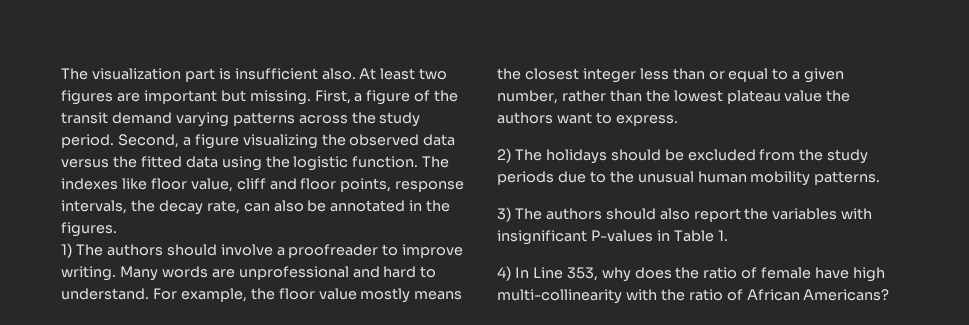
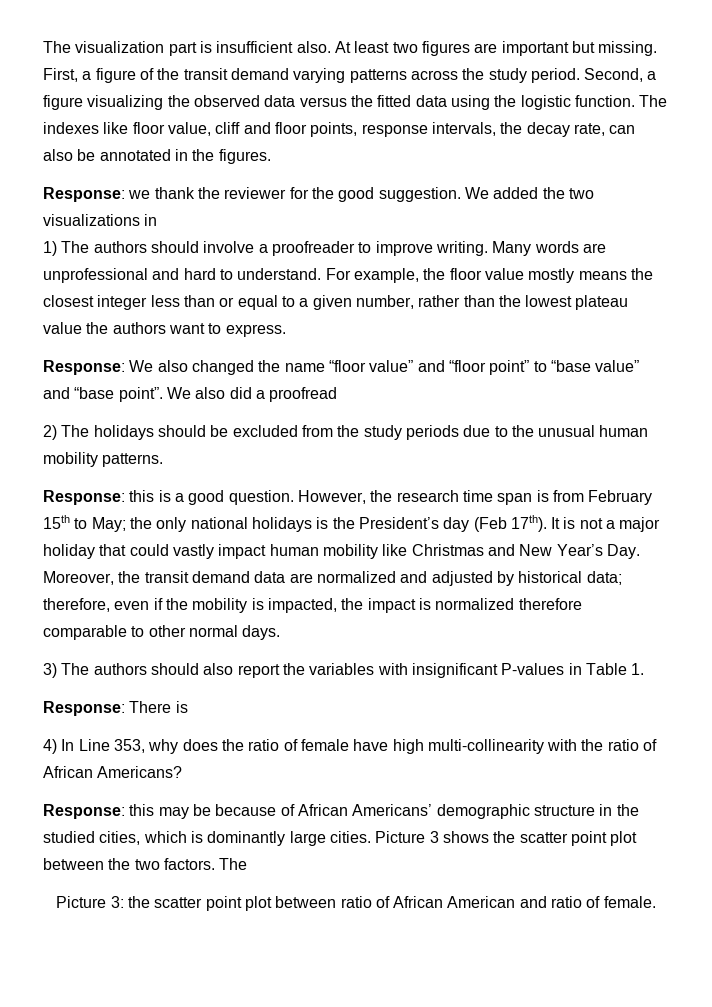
(117, 229) none -> [43,187,594,202] [43,214,158,226] // Response: we thank the reviewer for the good suggestion. We added the two visualizations in
(678, 120) none -> [43,360,640,375] [43,387,338,402] // Response: We also changed the name “floor value” and “floor point” to “base value” and “base point”. We also did a proofread
(881, 178) none -> [43,490,653,505] [43,515,661,532] [43,544,640,559] [43,571,622,586] [43,598,582,613] [43,625,281,640] // Response: this is a good question. However, the research time span is from February 15th to May; the only national holidays is the President’s day (Feb 17th). It is not a major holiday that could vastly impact human mobility like Christmas and New Year’s Day. Moreover, the transit demand data are normalized and adjusted by historical data; therefore, even if the mobility is impacted, the impact is normalized therefore comparable to other normal days.
(728, 235) none -> [43,701,188,716] // Response: There is
(890, 295) none -> [43,804,639,819] [43,831,638,846] [43,858,248,870] [56,896,656,911] // Response: this may be because of African Americans’ demographic structure in the studied cities, which is dominantly large cities. Picture 3 shows the scatter point plot between the two factors. The // Picture 3: the scatter point plot between ratio of African American and ratio of female.

